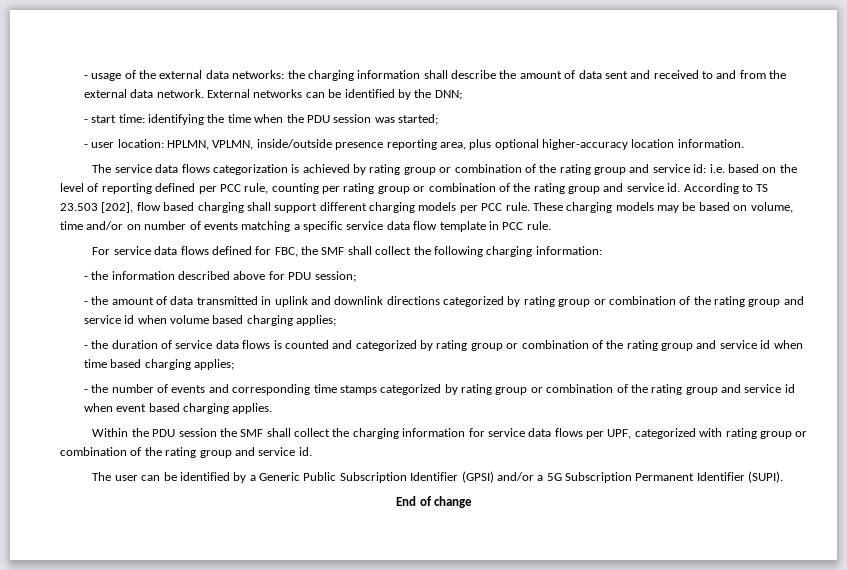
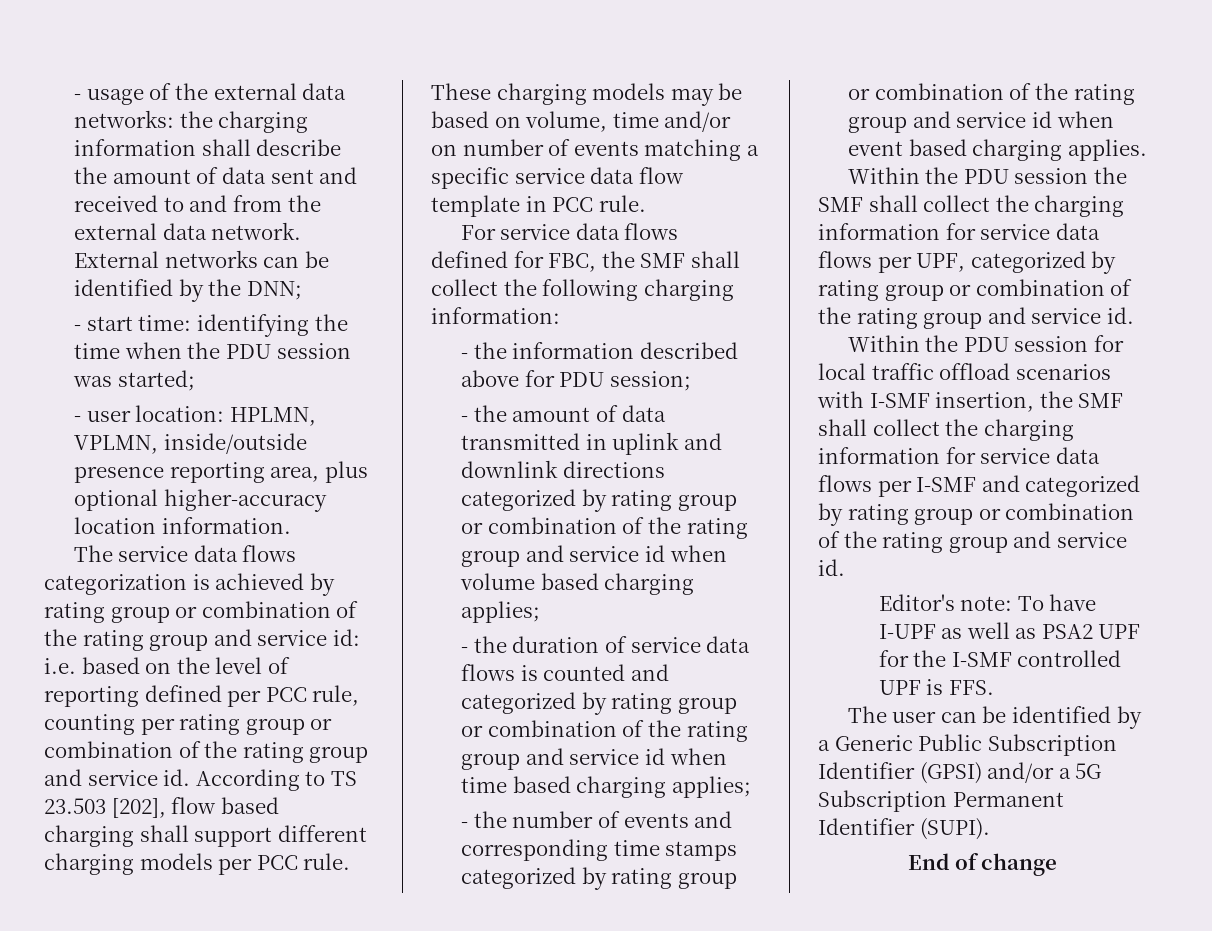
[699,428,723,437] with -> [1091,251,1117,274] by
(312, 451) none -> [847,335,1124,352] [818,363,1111,380] [817,391,1124,412] [818,419,1074,441] [818,447,1100,464] [818,475,1141,497] [818,503,1135,526] [818,531,1127,553] [818,559,845,576] [878,594,1097,611] [878,622,1141,639] [878,650,1122,667] [878,679,994,695] // Within the PDU session for local traffic offload scenarios with I-SMF insertion, the SMF shall collect the charging information for service data flows per I-SMF and categorized by rating group or combination of the rating group and service id. // Editor's note: To have I-UPF as well as PSA2 UPF for the I-SMF controlled UPF is FFS.

